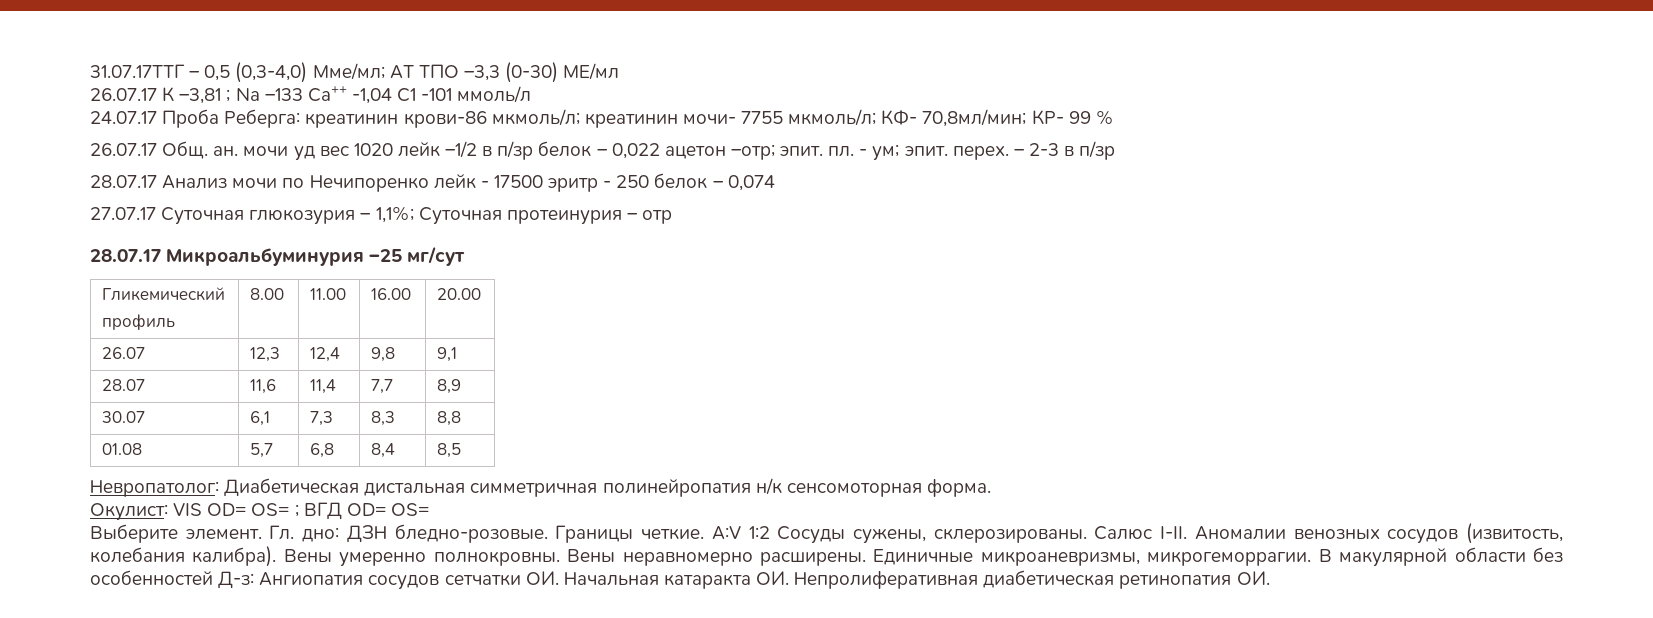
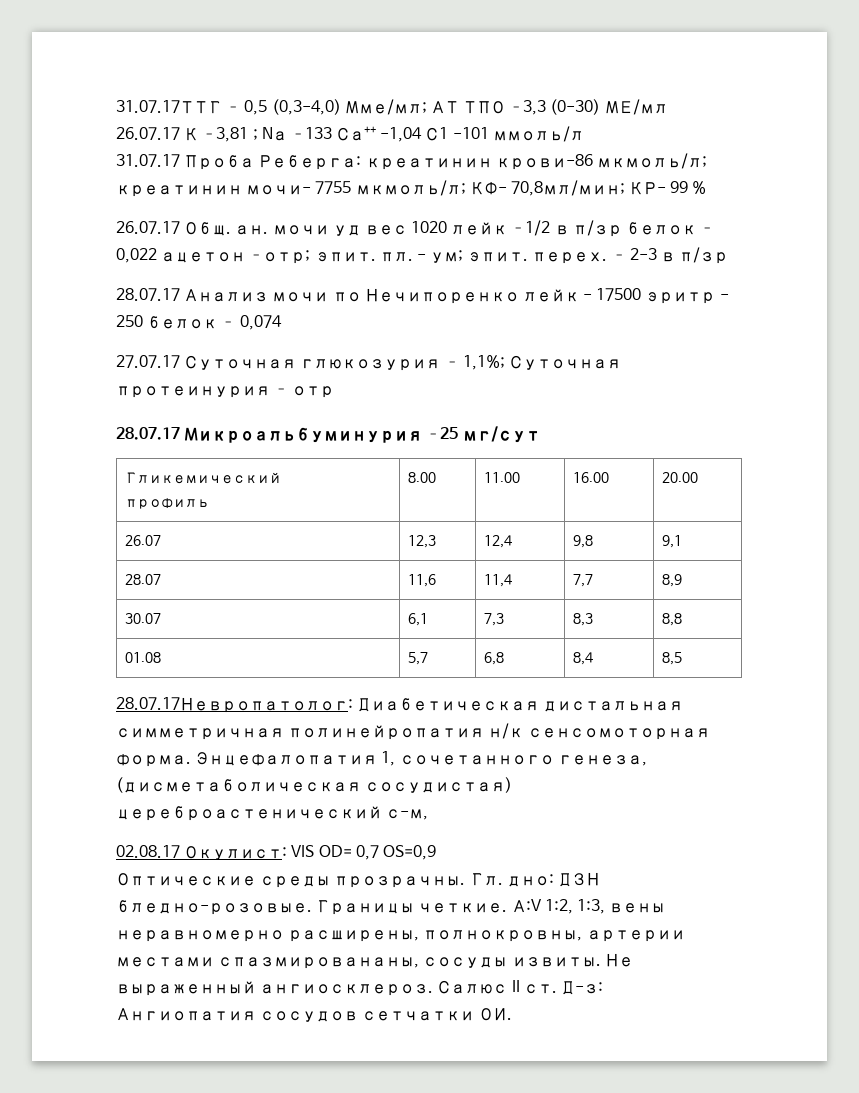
[90,111,157,124] 24.07.17 -> [116,154,180,167] 31.07.17
[90,480,219,497] Невропатолог: -> [116,697,353,713] 28.07.17Невропатолог:
[90,502,429,521] [90,524,262,543] // Окулист: VIS OD= OS= ; ВГД OD= OS= // Выберите элемент. -> [195,751,647,766] [116,777,513,793] [116,806,429,821] [116,845,436,860] [116,873,466,888] Энцефалопатия 1, сочетанного генеза, (дисметаболическая сосудистая) цереброастенический с-м, // 02.08.17 Окулист: VIS OD= 0,7 OS=0,9 // Оптические среды прозрачны.
[748,523,1563,544] [90,546,1563,567] [90,570,213,585] 1:2 Сосуды сужены, склерозированы. Салюс I-II. Аномалии венозных сосудов (извитость, колебания калибра). Вены умеренно полнокровны. Вены неравномерно расширены. Единичные микроаневризмы, микрогеморрагии. В макулярной области без особенностей -> [544,899,666,914] [116,930,685,942] [116,953,633,969] [116,980,557,996] 1:2, 1:3, вены неравномерно расширены, полнокровны, артерии местами спазмировананы, сосуды извиты. Не выраженный ангиосклероз. Салюс II ст.
[563,570,1270,589] Начальная катаракта ОИ. Непролиферативная диабетическая ретинопатия ОИ. -> (512, 1014) none

